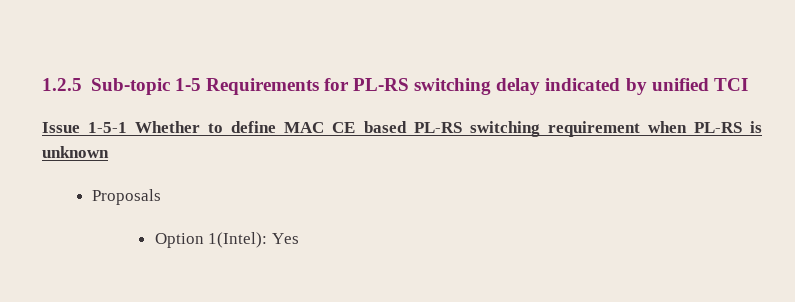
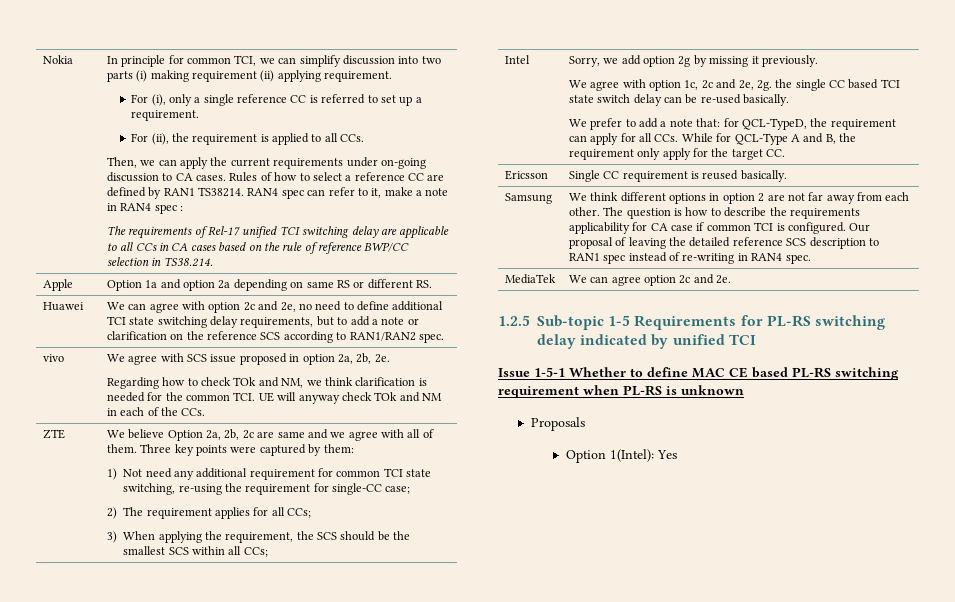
(42, 84) none -> [42,55,73,64] [106,55,441,67] [106,70,393,82] [131,94,422,106] [131,110,200,121] [131,133,365,145] [106,157,426,169] [106,172,445,182] [106,187,449,199] [106,203,184,214] [106,226,450,239] [106,242,410,254] [106,257,213,267] [42,279,73,291] [106,279,433,291] [42,302,84,311] [106,301,444,313] [106,316,419,328] [106,331,444,343] [42,354,64,362] [106,353,390,365] [106,377,427,389] [106,392,443,404] [106,407,206,416] [42,429,65,439] [106,429,434,441] [106,444,354,456] [106,468,432,480] [123,483,411,495] [106,507,312,519] [106,531,411,543] [123,546,268,557] [504,55,530,64] [568,55,818,67] [568,79,900,91] [568,94,790,106] [568,118,896,130] [568,133,857,145] [568,148,786,160] [504,170,548,180] [568,170,787,182] [504,193,552,204] [568,192,910,204] [568,207,860,219] [568,222,871,234] [568,237,879,249] [568,252,811,264] [504,274,556,284] [568,274,732,286] Nokia | In principle for common TCI, we can simplify discussion into two parts (i) making requirement (ii) applying requirement. // For (i), only a single reference CC is referred to set up a requirement. // For (ii), the requirement is applied to all CCs. // Then, we can apply the current requirements under on-going discussion to CA cases. Rules of how to select a reference CC are defined by RAN1 TS38214. RAN4 spec can refer to it, make a note in RAN4 spec : // The requirements of Rel-17 unified TCI switching delay are applicable to all CCs in CA cases based on the rule of reference BWP/CC selection in TS38.214. // Apple | Option 1a and option 2a depending on same RS or different RS. // Huawei | We can agree with option 2c and 2e, no need to define additional TCI state switching delay requirements, but to add a note or clarification on the reference SCS according to RAN1/RAN2 spec. // vivo | We agree with SCS issue proposed in option 2a, 2b, 2e. // Regarding how to check TOk and NM, we think clarification is needed for the common TCI. UE will anyway check TOk and NM in each of the CCs. // ZTE | We believe Option 2a, 2b, 2c are same and we agree with all of them. Three key points were captured by them: // 1) Not need any additional requirement for common TCI state switching, re-using the requirement for single-CC case; // 2) The requirement applies for all CCs; // 3) When applying the requirement, the SCS should be the smallest SCS within all CCs; // Intel | Sorry, we add option 2g by missing it previously. // We agree with option 1c, 2c and 2e, 2g. the single CC based TCI state switch delay can be re-used basically. // We prefer to add a note that: for QCL-TypeD, the requirement can apply for all CCs. While for QCL-Type A and B, the requirement only apply for the target CC. // Ericsson | Single CC requirement is reused basically. // Samsung | We think different options in option 2 are not far away from each other. The question is how to describe the requirements applicability for CA case if common TCI is configured. Our proposal of leaving the detailed reference SCS description to RAN1 spec instead of re-writing in RAN4 spec. // MediaTek | We can agree option 2c and 2e. //

